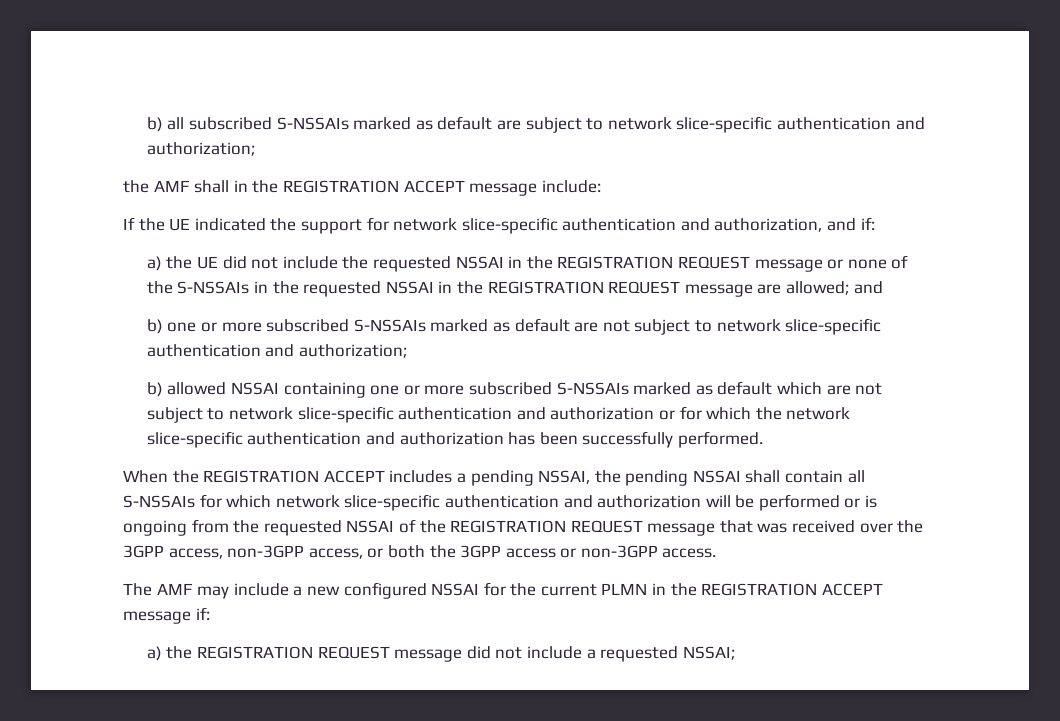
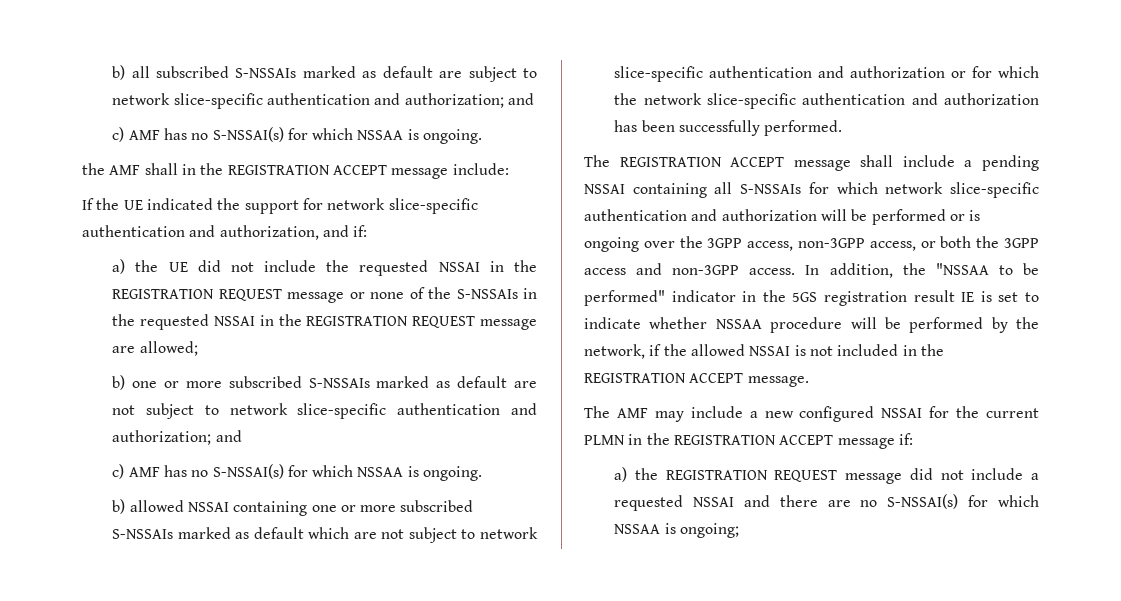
(255, 149) none -> [507,93,534,105] [112,127,483,144] and // c) AMF has no S-NSSAI(s) for which NSSAA is ongoing.
[853,281,883,294] and -> (198, 348) none
(408, 351) none -> [215,430,242,442] [112,464,483,481] and // c) AMF has no S-NSSAI(s) for which NSSAA is ongoing.
[123,470,844,486] When the REGISTRATION ACCEPT includes a pending NSSAI, the pending NSSAI shall contain -> [584,155,1039,171] [584,183,707,198] The REGISTRATION ACCEPT message shall include a pending NSSAI containing
[191,519,856,536] from the requested NSSAI of the REGISTRATION REQUEST message that was received -> (639, 244) none
[560,548,577,558] or -> [636,263,663,275] and
(717, 553) none -> [805,263,1039,278] [584,290,1039,306] [584,317,1039,333] [584,344,944,359] [584,373,809,387] In addition, the "NSSAA to be performed" indicator in the 5GS registration result IE is set to indicate whether NSSAA procedure will be performed by the network, if the allowed NSSAI is not included in the REGISTRATION ACCEPT message.
[682,646,735,660] NSSAI; -> [693,494,1039,509] [614,523,739,538] NSSAI and there are no S-NSSAI(s) for which NSSAA is ongoing;

